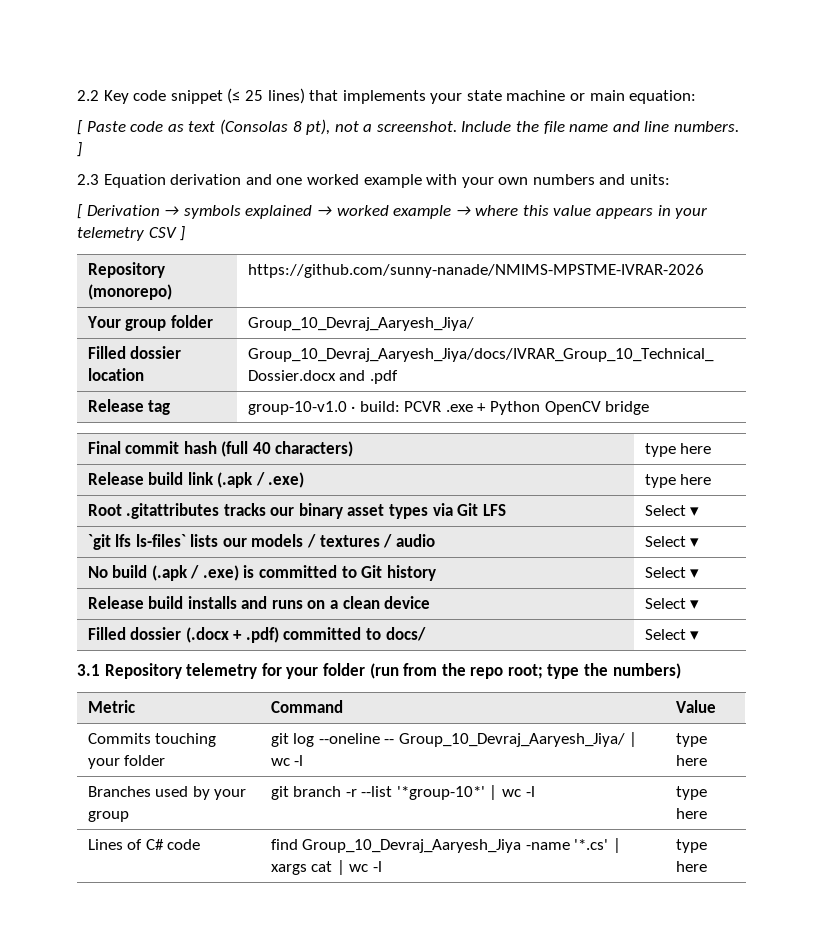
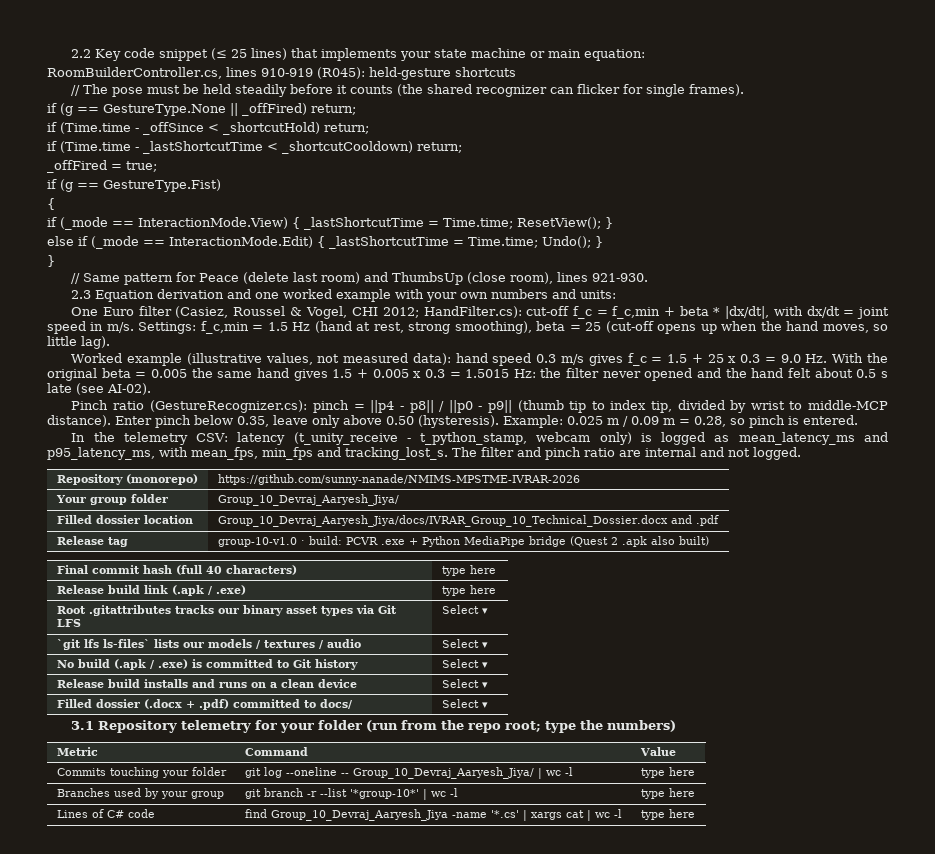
[77,119,740,135] [77,142,82,157] [ Paste code as text (Consolas 8 pt), not a screenshot. Include the file name and line numbers. ] -> [47,67,516,80] [71,84,745,97] [47,103,356,116] [47,122,369,135] [47,141,462,154] [47,160,157,173] [47,179,221,192] [47,198,55,210] [47,217,613,230] [47,236,603,249] [47,255,55,267] [71,272,649,285] RoomBuilderController.cs, lines 910-919 (R045): held-gesture shortcuts // // The pose must be held steadily before it counts (the shared recognizer can flicker for single frames). // if (g == GestureType.None || _offFired) return; // if (Time.time - _offSince < _shortcutHold) return; // if (Time.time - _lastShortcutTime < _shortcutCooldown) return; // _offFired = true; // if (g == GestureType.Fist) // { // if (_mode == InteractionMode.View) { _lastShortcutTime = Time.time; ResetView(); } // else if (_mode == InteractionMode.Edit) { _lastShortcutTime = Time.time; Undo(); } // } // // Same pattern for Peace (delete last room) and ThumbsUp (close room), lines 921-930.
[77,204,708,219] [77,226,186,241] [ Derivation → symbols explained → worked example → where this value appears in your telemetry CSV ] -> [71,306,889,319] [47,321,889,334] [47,336,110,349] [71,353,888,366] [47,368,889,381] [47,383,151,395] [71,400,889,413] [47,415,858,428] [71,432,888,445] [47,447,801,460] One Euro filter (Casiez, Roussel & Vogel, CHI 2012; HandFilter.cs): cut-off f_c = f_c,min + beta * |dx/dt|, with dx/dt = joint speed in m/s. Settings: f_c,min = 1.5 Hz (hand at rest, strong smoothing), beta = 25 (cut-off opens up when the hand moves, so little lag). // Worked example (illustrative values, not measured data): hand speed 0.3 m/s gives f_c = 1.5 + 25 x 0.3 = 9.0 Hz. With the original beta = 0.005 the same hand gives 1.5 + 0.005 x 0.3 = 1.5015 Hz: the filter never opened and the hand felt about 0.5 s late (see AI-02). // Pinch ratio (GestureRecognizer.cs): pinch = ||p4 - p8|| / ||p0 - p9|| (thumb tip to index tip, divided by wrist to middle-MCP distance). Enter pinch below 0.35, leave only above 0.50 (hysteresis). Example: 0.025 m / 0.09 m = 0.28, so pinch is entered. // In the telemetry CSV: latency (t_unity_receive - t_python_stamp, webcam only) is logged as mean_latency_ms and p95_latency_ms, with mean_fps, min_fps and tracking_lost_s. The filter and pinch ratio are internal and not logged.
[544,401,601,415] OpenCV -> [463,536,525,547] MediaPipe
(650, 408) none -> [569,536,709,547] (Quest 2 .apk also built)

